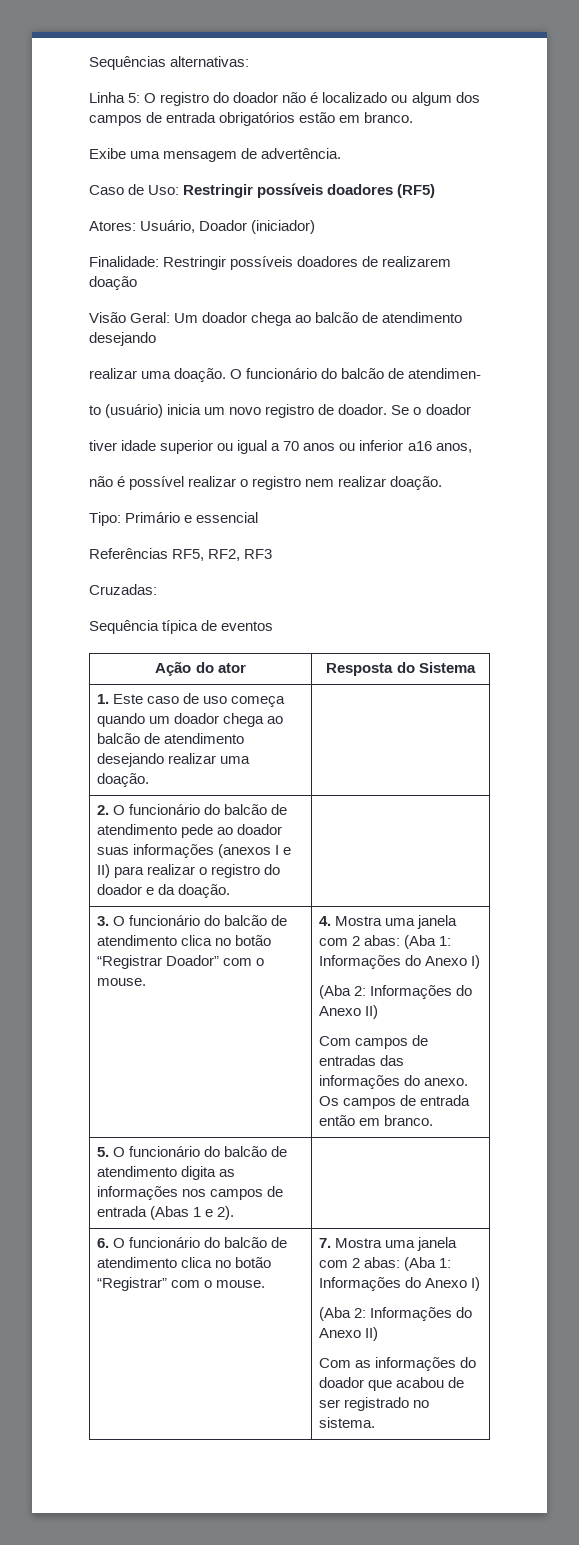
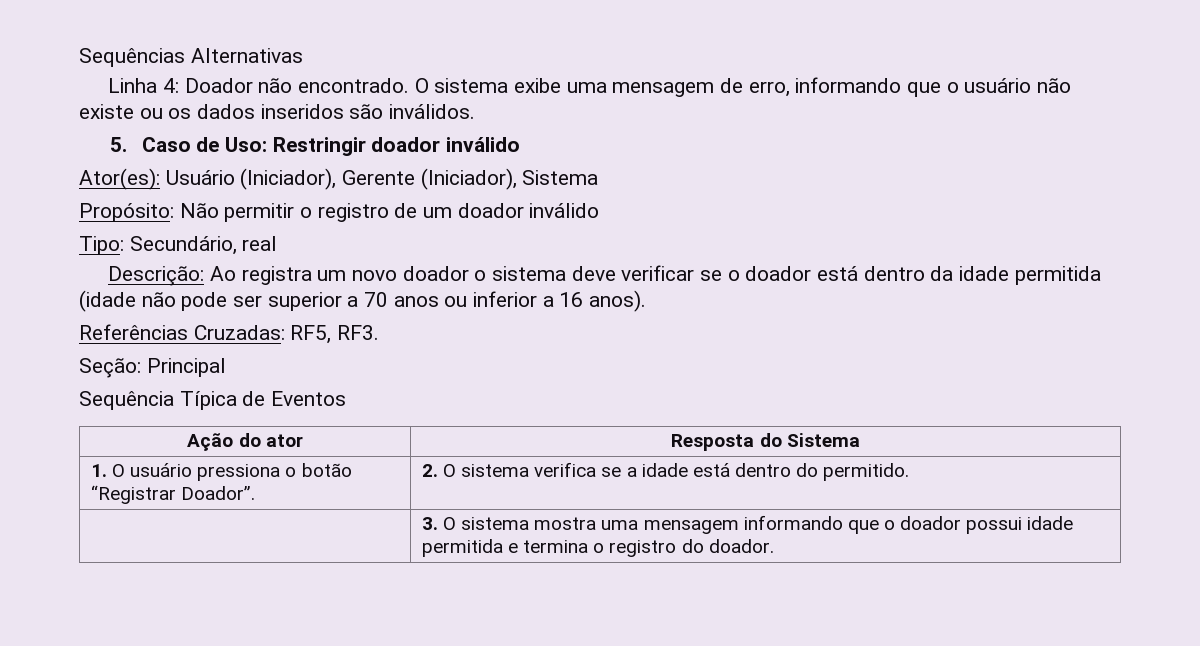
[170,56,250,67] alternativas: -> [190,48,303,63] Alternativas
[128,92,480,106] [89,112,414,126] [89,148,342,162] [89,183,436,198] [89,220,316,234] [89,256,452,270] [89,276,137,290] [89,312,463,326] [89,332,156,346] [89,368,482,382] [89,404,471,418] [89,440,268,454] 5: O registro do doador não é localizado ou algum dos campos de entrada obrigatórios estão em branco. // Exibe uma mensagem de advertência. // Caso de Uso: Restringir possíveis doadores (RF5) // Atores: Usuário, Doador (iniciador) // Finalidade: Restringir possíveis doadores de realizarem doação // Visão Geral: Um doador chega ao balcão de atendimento desejando // realizar uma doação. O funcionário do balcão de atendimen- // to (usuário) inicia um novo registro de doador. Se o doador // tiver idade superior ou igual -> [163,77,1072,97] [79,104,476,119] [110,137,520,156] [79,168,599,190] [79,203,600,222] [79,236,278,255] [108,265,1101,286] [79,290,342,312] 4: Doador não encontrado. O sistema exibe uma mensagem de erro, informando que o usuário não existe ou os dados inseridos são inválidos. // 5. Caso de Uso: Restringir doador inválido // Ator(es): Usuário (Iniciador), Gerente (Iniciador), Sistema // Propósito: Não permitir o registro de um doador inválido // Tipo: Secundário, real // Descrição: Ao registra um novo doador o sistema deve verificar se o doador está dentro da idade permitida (idade não pode ser superior
[407,441,472,453] [89,476,443,490] [89,512,259,526] [89,548,273,561] [89,584,157,595] [89,620,274,634] a16 anos, // não é possível realizar o registro nem realizar doação. // Tipo: Primário e essencial // Referências RF5, RF2, RF3 // Cruzadas: // Sequência típica de eventos -> [542,290,647,312] [79,324,380,344] [79,358,226,378] [79,391,347,410] a 16 anos). // Referências Cruzadas: RF5, RF3. // Seção: Principal // Sequência Típica de Eventos
[113,693,286,707] [97,713,284,727] [97,733,245,744] [97,753,251,767] [97,773,150,787] [97,804,288,815] [97,824,283,838] [97,844,292,858] [97,864,281,878] [97,884,231,898] [97,915,288,926] [97,935,272,946] [97,955,265,969] [97,978,147,986] [319,915,458,929] [319,935,452,949] [319,955,481,969] [319,985,473,999] [319,1005,379,1019] [319,1035,429,1049] [319,1055,405,1066] [319,1075,469,1089] [319,1095,471,1109] [319,1115,434,1126] [97,1146,288,1157] [97,1166,236,1180] [97,1186,284,1200] [97,1206,235,1220] [97,1237,288,1248] [97,1257,272,1268] [97,1277,266,1291] [319,1237,458,1251] [319,1257,452,1271] [319,1277,481,1291] [319,1307,473,1321] [319,1327,379,1341] [319,1357,477,1371] [319,1377,465,1391] [319,1397,430,1411] [319,1417,376,1428] Este caso de uso começa quando um doador chega ao balcão de atendimento desejando realizar uma doação. | // 2. O funcionário do balcão de atendimento pede ao doador suas informações (anexos I e II) para realizar o registro do doador e da doação. | // 3. O funcionário do balcão de atendimento clica no botão “Registrar Doador” com o mouse. | 4. Mostra uma janela com 2 abas: (Aba 1: Informações do Anexo I) // (Aba 2: Informações do Anexo II) // Com campos de entradas das informações do anexo. Os campos de entrada então em branco. // 5. O funcionário do balcão de atendimento digita as informações nos campos de entrada (Abas 1 e 2). | // 6. O funcionário do balcão de atendimento clica no botão “Registrar” com o mouse. | 7. Mostra uma janela com 2 abas: (Aba 1: Informações do Anexo I) // (Aba 2: Informações do Anexo II) // Com as informações do doador que acabou de ser registrado no sistema. -> [112,463,352,481] [90,485,256,504] [421,462,910,481] [421,515,1074,534] [421,539,774,557] O usuário pressiona o botão “Registrar Doador”. | 2. O sistema verifica se a idade está dentro do permitido. // | 3. O sistema mostra uma mensagem informando que o doador possui idade permitida e termina o registro do doador.

